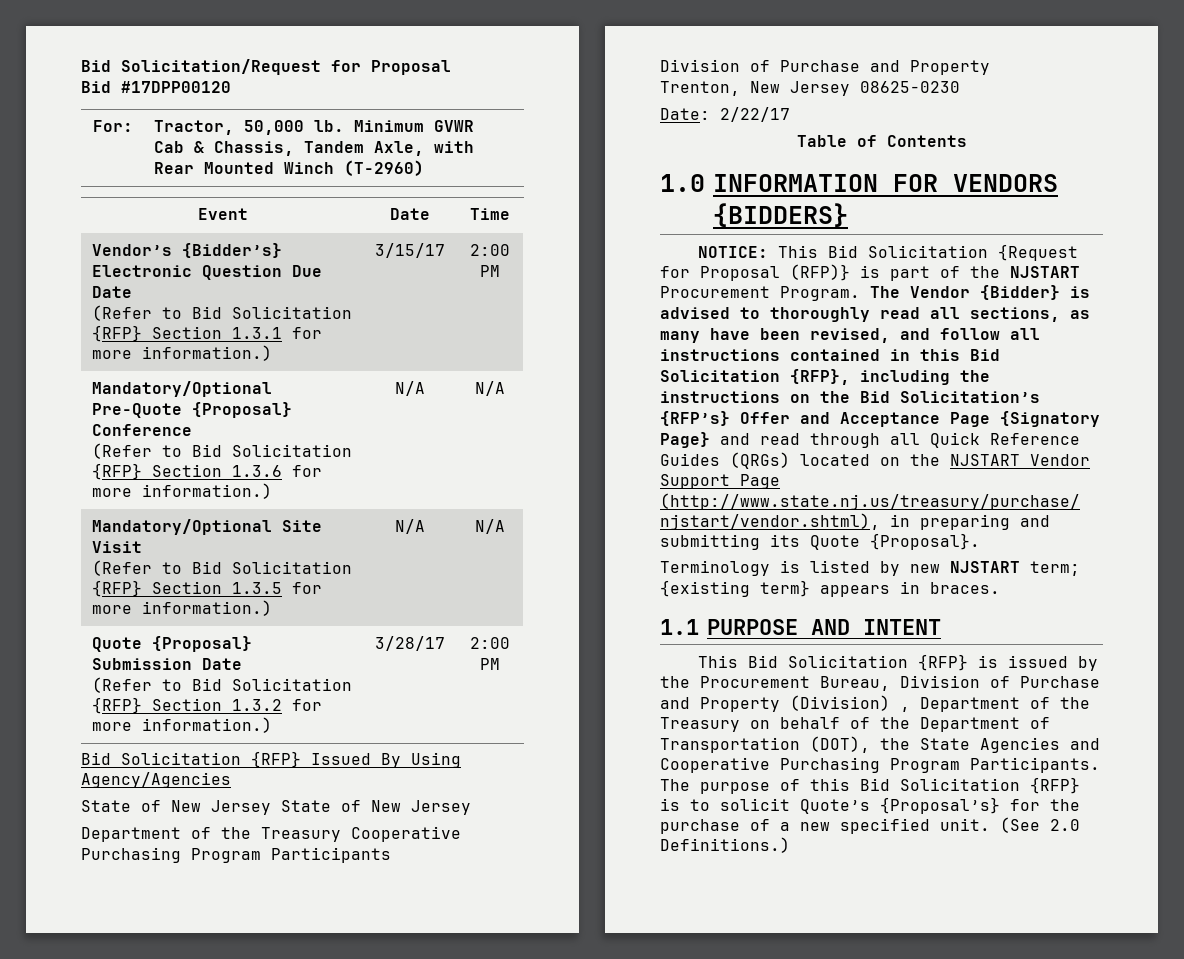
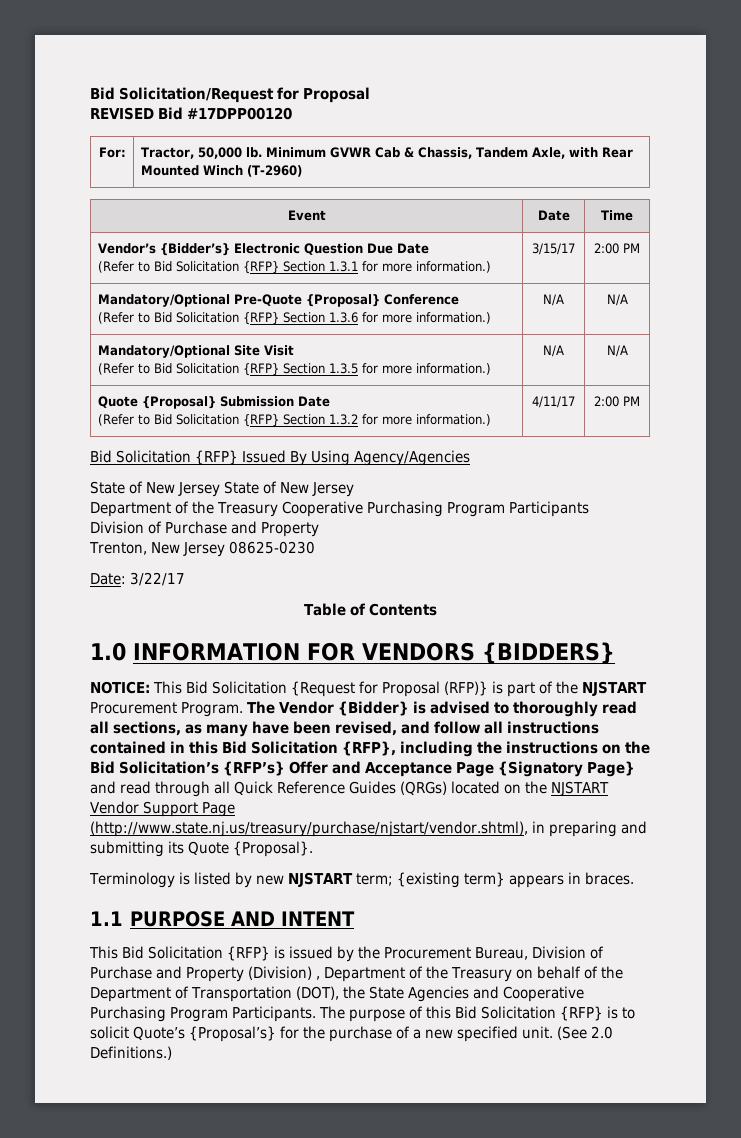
(451, 67) none -> [90,107,154,120] REVISED
[374,636,445,651] 3/28/17 -> [532,396,575,408] 4/11/17
[720,107,790,122] 2/22/17 -> [130,572,185,586] 3/22/17

